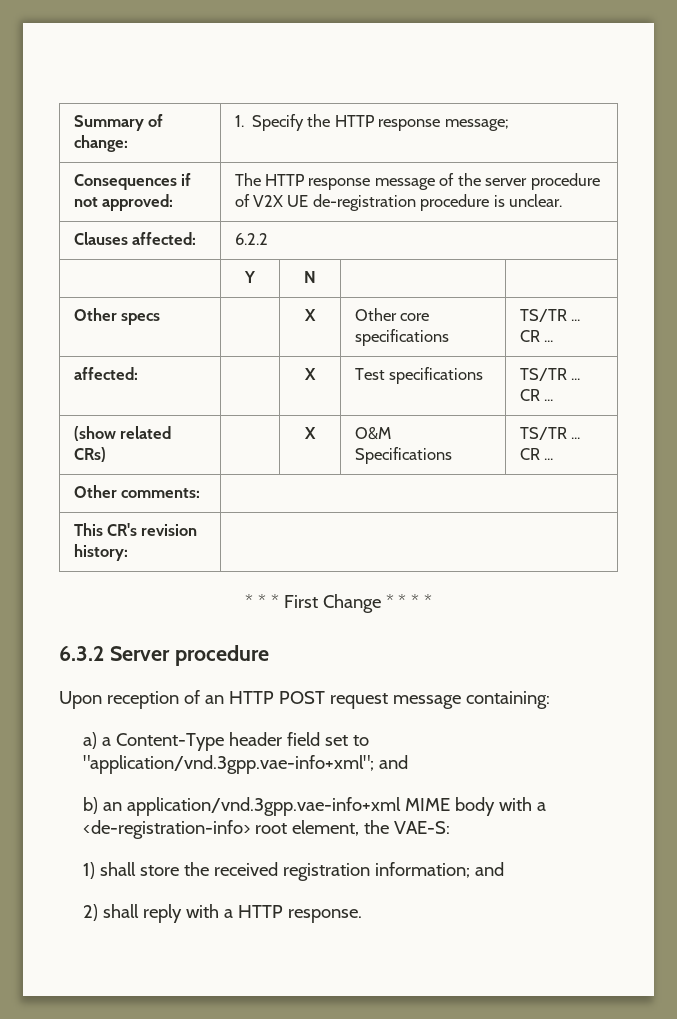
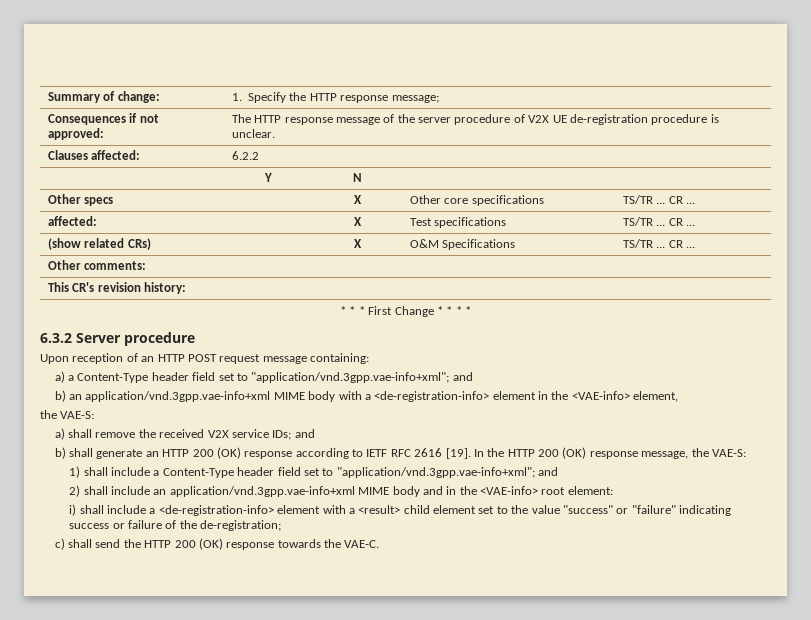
[254,820,450,836] [82,862,504,881] [82,904,362,923] root element, the VAE-S: // 1) shall store the received registration information; and // 2) shall reply with a HTTP response. -> [492,391,679,402] [40,410,95,419] [54,428,315,440] [54,447,746,459] [69,466,559,478] [69,485,613,497] [69,504,732,516] [69,520,282,531] [54,538,380,550] element in the <VAE-info> element, // the VAE-S: // a) shall remove the received V2X service IDs; and // b) shall generate an HTTP 200 (OK) response according to IETF RFC 2616 [19]. In the HTTP 200 (OK) response message, the VAE-S: // 1) shall include a Content-Type header field set to "application/vnd.3gpp.vae-info+xml"; and // 2) shall include an application/vnd.3gpp.vae-info+xml MIME body and in the <VAE-info> root element: // i) shall include a <de-registration-info> element with a <result> child element set to the value "success" or "failure" indicating success or failure of the de-registration; // c) shall send the HTTP 200 (OK) response towards the VAE-C.

